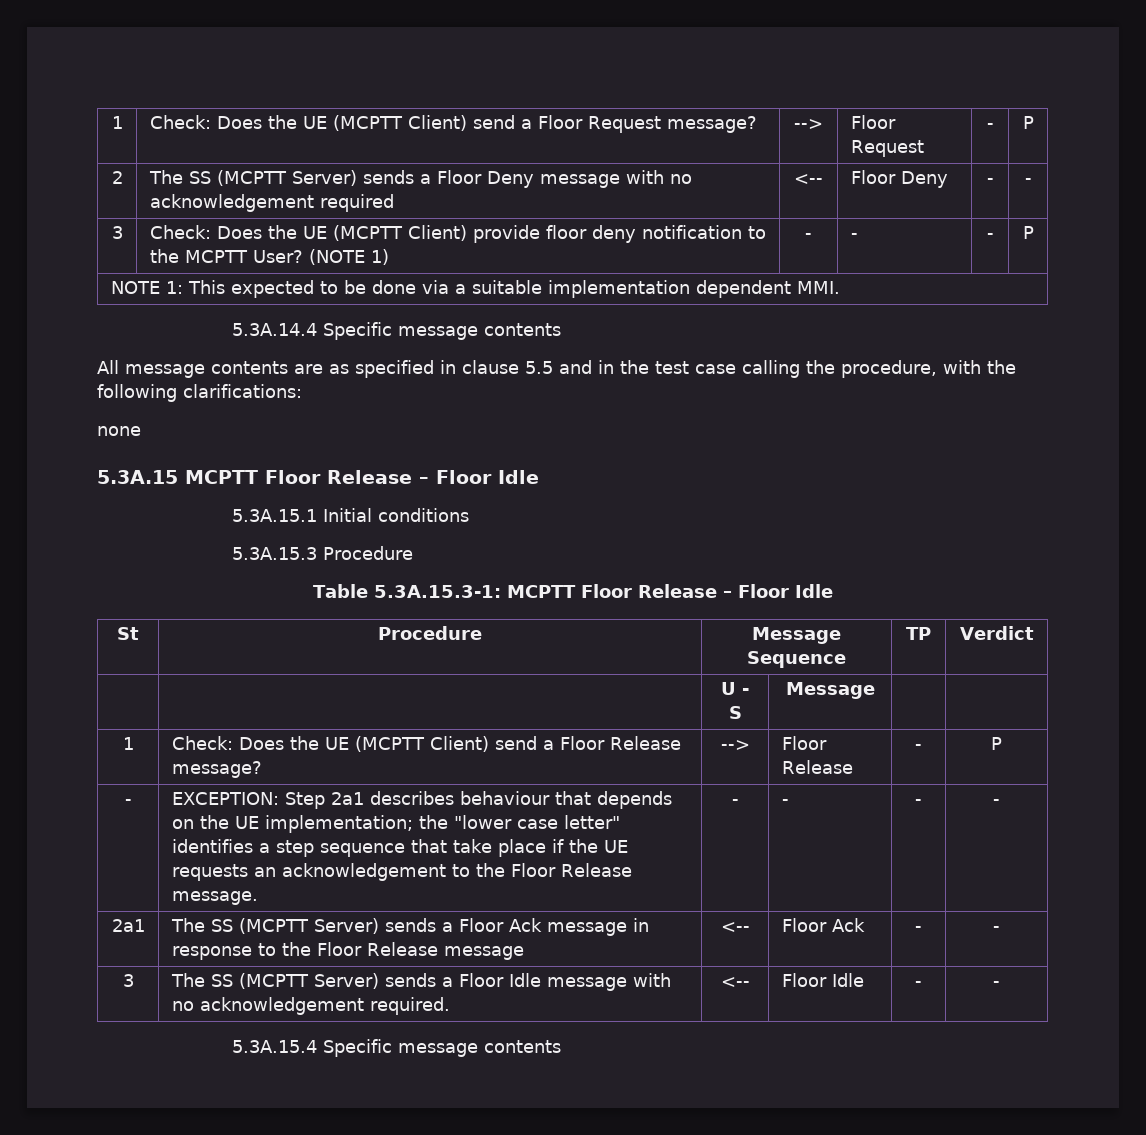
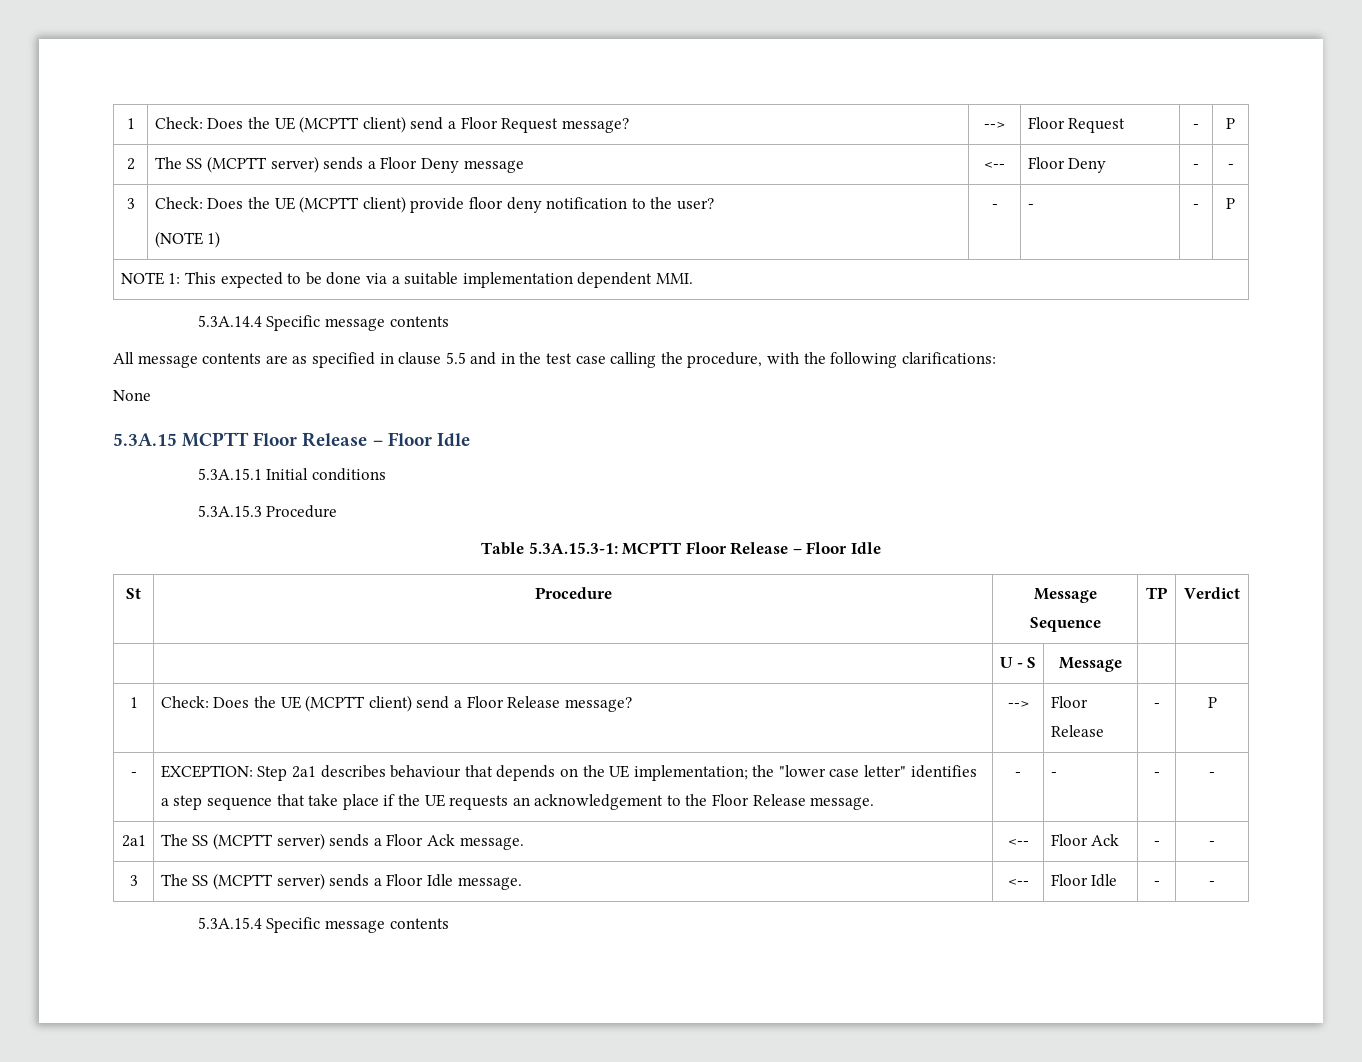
[111,116,123,129] [149,115,467,131] 1 | Check: Does the UE (MCPTT Client) -> [126,118,135,129] [154,116,406,133] 1 | Check: Does the UE (MCPTT client)
[291,170,357,186] Server) -> [270,156,319,173] server)
[625,170,692,184] [149,194,394,212] with no acknowledgement required -> (524, 166) none
[407,225,467,241] Client) -> [362,196,406,213] client)
[184,250,303,263] MCPTT User? -> [676,198,714,210] user? //
[97,426,141,436] // none -> [113,390,151,401] // None
[429,736,489,752] Client) -> [368,695,412,712] client)
[313,918,379,934] Server) -> [276,833,325,850] server)
[546,918,649,936] [171,942,524,960] message in response to the Floor Release message -> [459,837,524,850] message.
[313,973,379,989] Server) -> [276,873,325,890] server)
[546,973,671,991] [171,997,450,1015] message with no acknowledgement required. -> [457,877,522,890] message.

